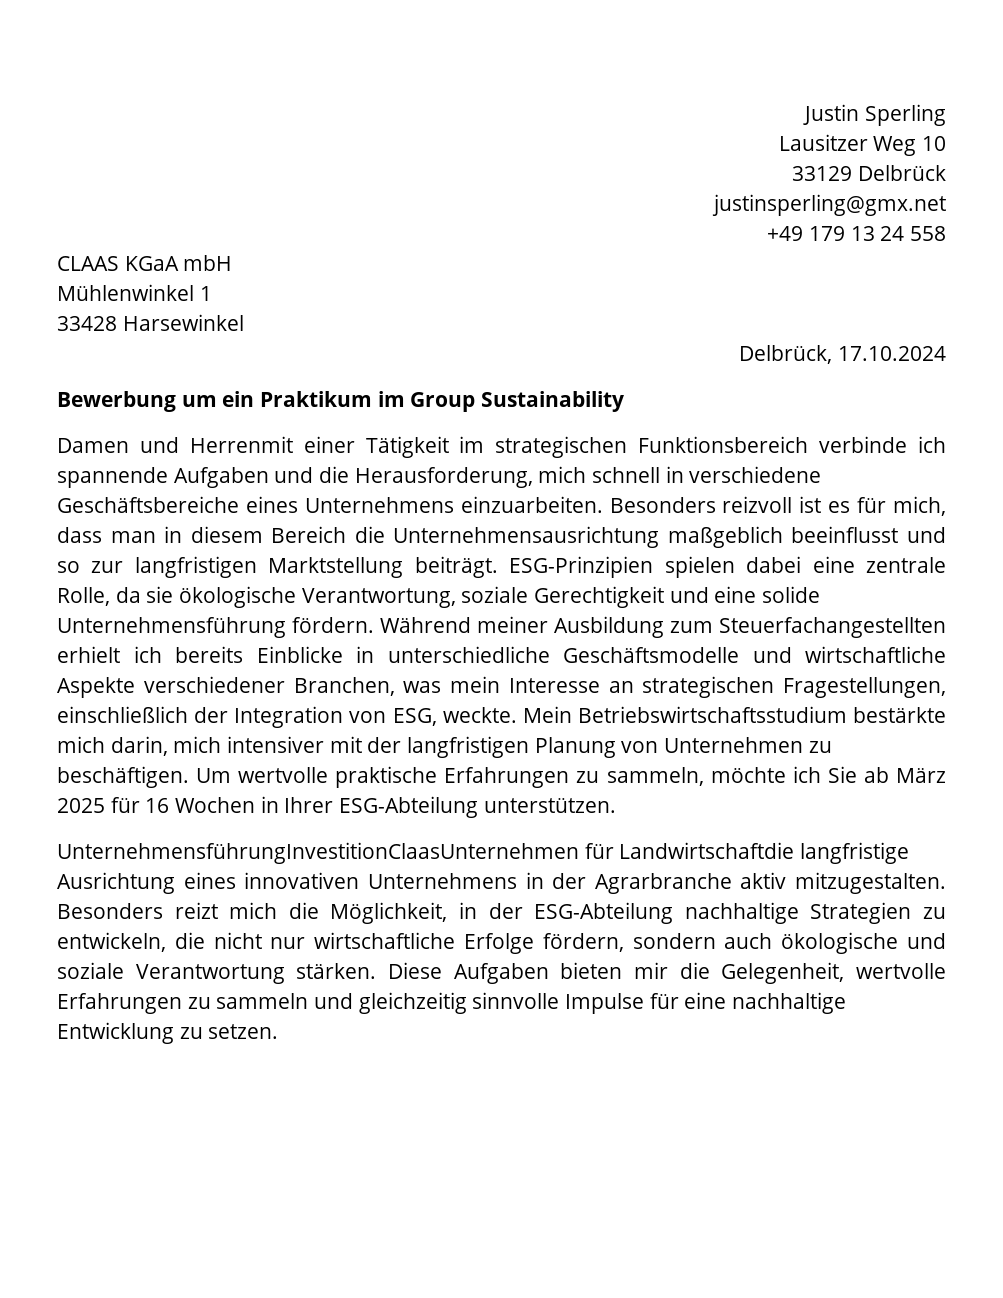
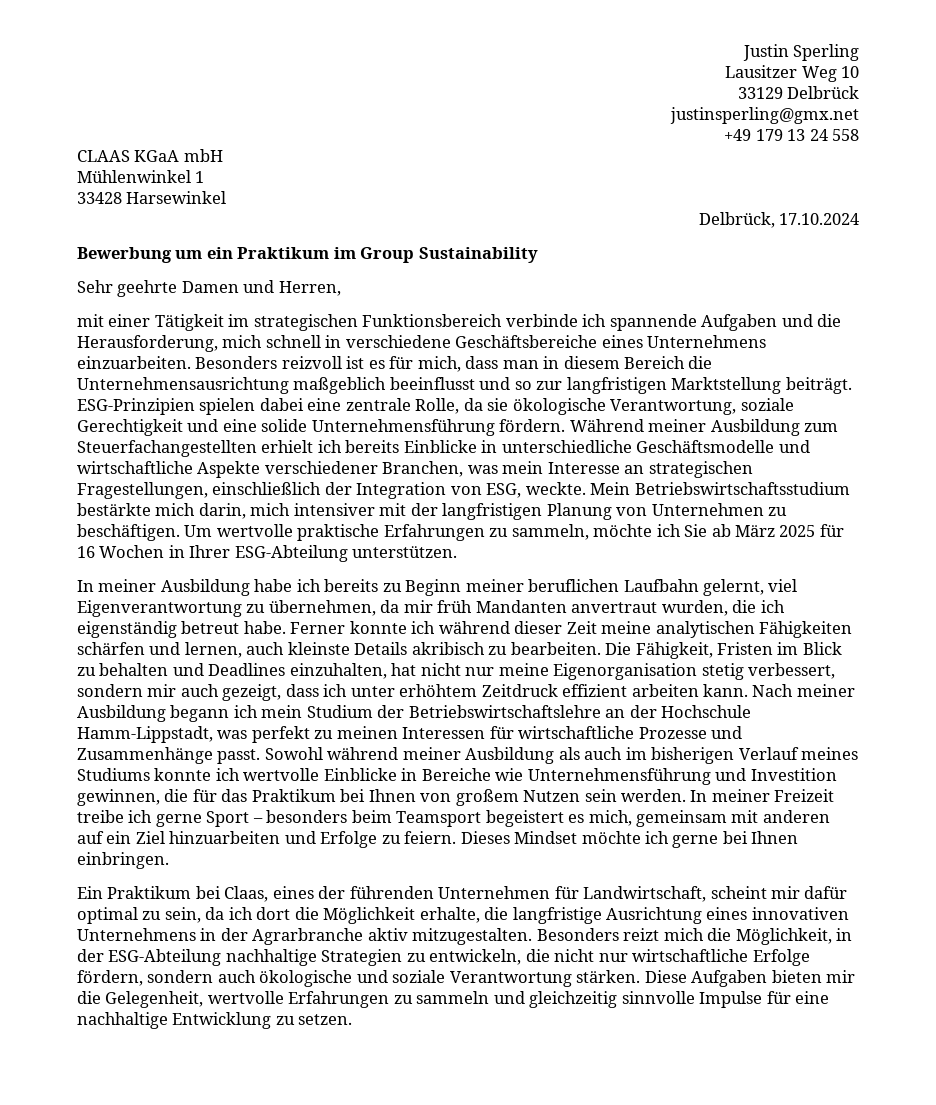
[57,436,293,453] Damen und Herrenmit -> [77,280,341,297] [77,314,104,327] Sehr geehrte Damen und Herren, // mit
[57,842,795,864] UnternehmensführungInvestitionClaasUnternehmen für Landwirtschaftdie -> [77,579,798,596] [77,600,785,617] [77,621,853,638] [77,642,842,659] [77,663,836,680] [77,684,855,701] [77,705,752,722] [77,726,743,743] [77,747,859,764] [77,768,837,785] [77,789,835,806] [77,810,830,827] [77,831,799,848] [77,852,169,869] [77,886,848,902] [77,907,509,924] In meiner Ausbildung habe ich bereits zu Beginn meiner beruflichen Laufbahn gelernt, viel Eigenverantwortung zu übernehmen, da mir früh Mandanten anvertraut wurden, die ich eigenständig betreut habe. Ferner konnte ich während dieser Zeit meine analytischen Fähigkeiten schärfen und lernen, auch kleinste Details akribisch zu bearbeiten. Die Fähigkeit, Fristen im Blick zu behalten und Deadlines einzuhalten, hat nicht nur meine Eigenorganisation stetig verbessert, sondern mir auch gezeigt, dass ich unter erhöhtem Zeitdruck effizient arbeiten kann. Nach meiner Ausbildung begann ich mein Studium der Betriebswirtschaftslehre an der Hochschule Hamm-Lippstadt, was perfekt zu meinen Interessen für wirtschaftliche Prozesse und Zusammenhänge passt. Sowohl während meiner Ausbildung als auch im bisherigen Verlauf meines Studiums konnte ich wertvolle Einblicke in Bereiche wie Unternehmensführung und Investition gewinnen, die für das Praktikum bei Ihnen von großem Nutzen sein werden. In meiner Freizeit treibe ich gerne Sport – besonders beim Teamsport begeistert es mich, gemeinsam mit anderen auf ein Ziel hinzuarbeiten und Erfolge zu feiern. Dieses Mindset möchte ich gerne bei Ihnen einbringen. // Ein Praktikum bei Claas, eines der führenden Unternehmen für Landwirtschaft, scheint mir dafür optimal zu sein, da ich dort die Möglichkeit erhalte, die

